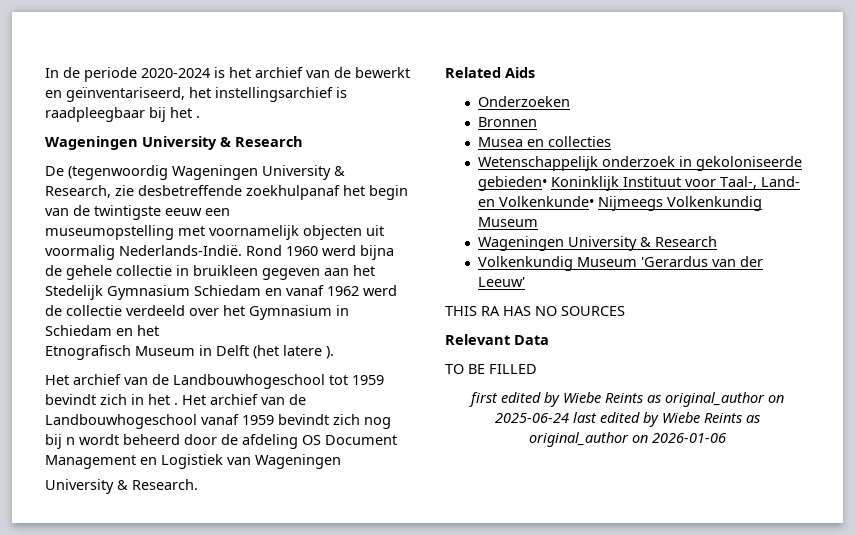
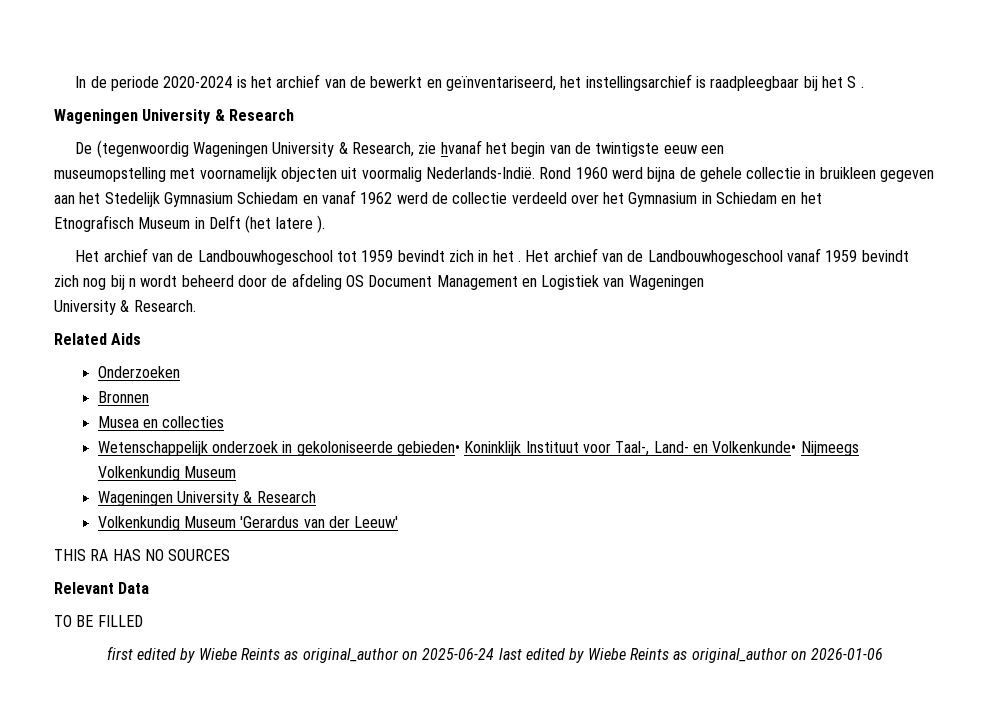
(192, 112) none -> [847,76,857,88] S
[138,185,340,200] desbetreffende zoekhulpanaf -> [440,140,482,154] hvanaf

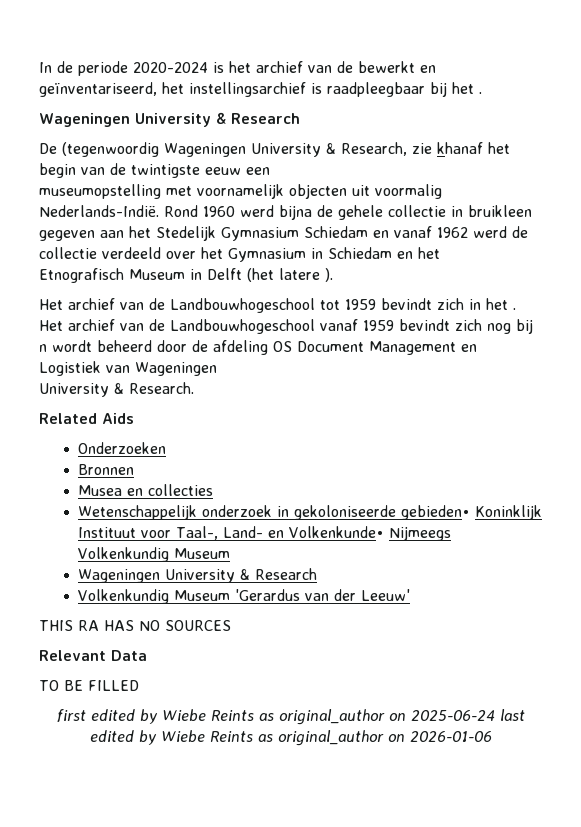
[847,76,857,88] S -> (474, 88) none
[440,140,482,154] hvanaf -> [437,142,483,154] khanaf

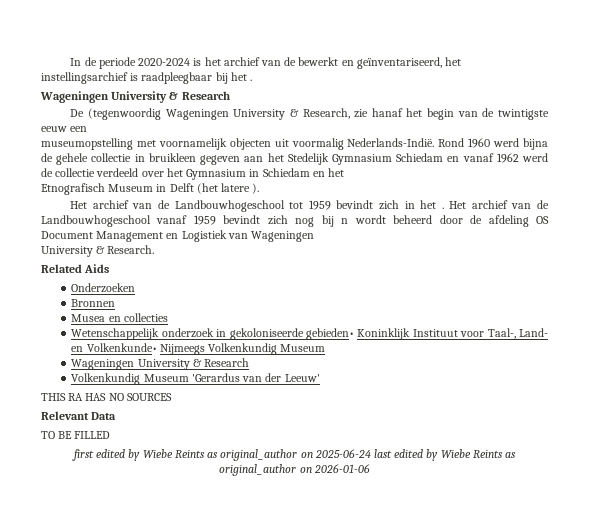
[437,142,483,154] khanaf -> [371,108,403,117] hanaf

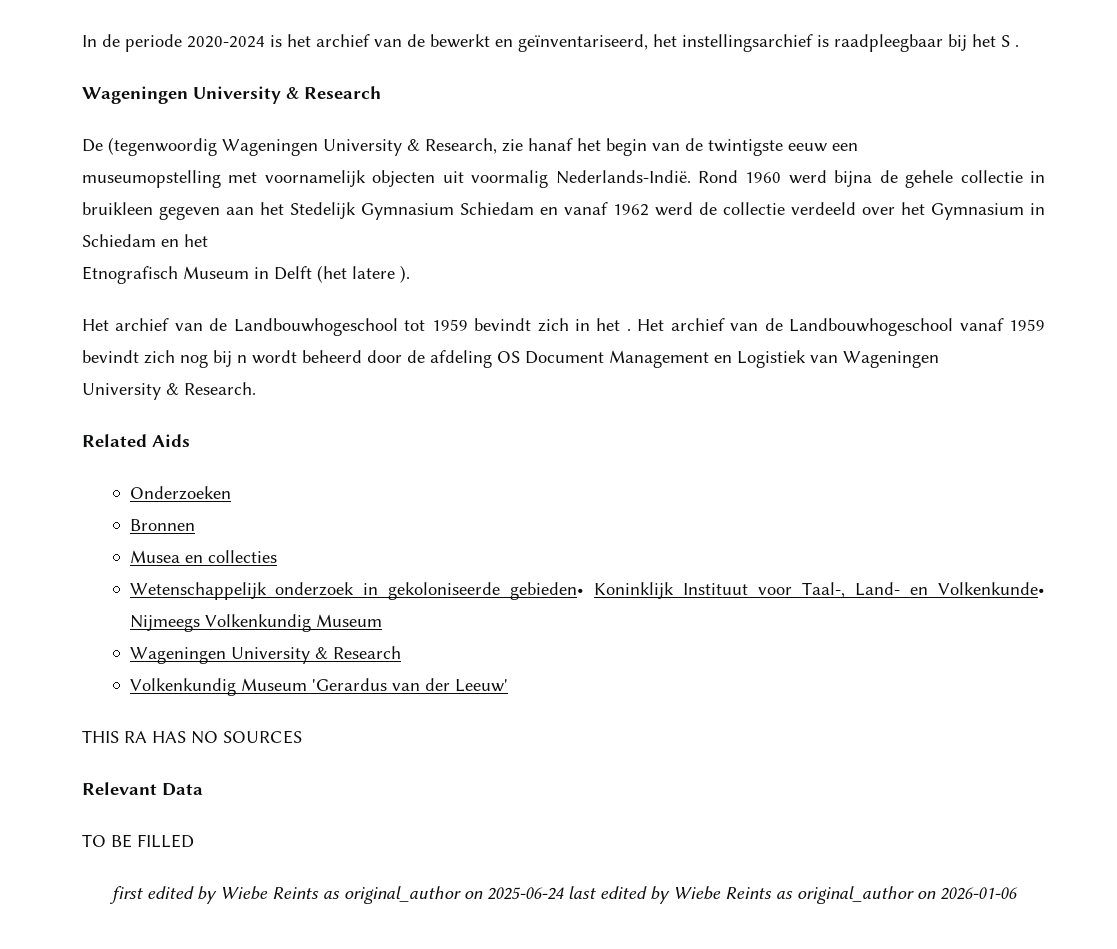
(247, 76) none -> [1001,35,1010,47] S

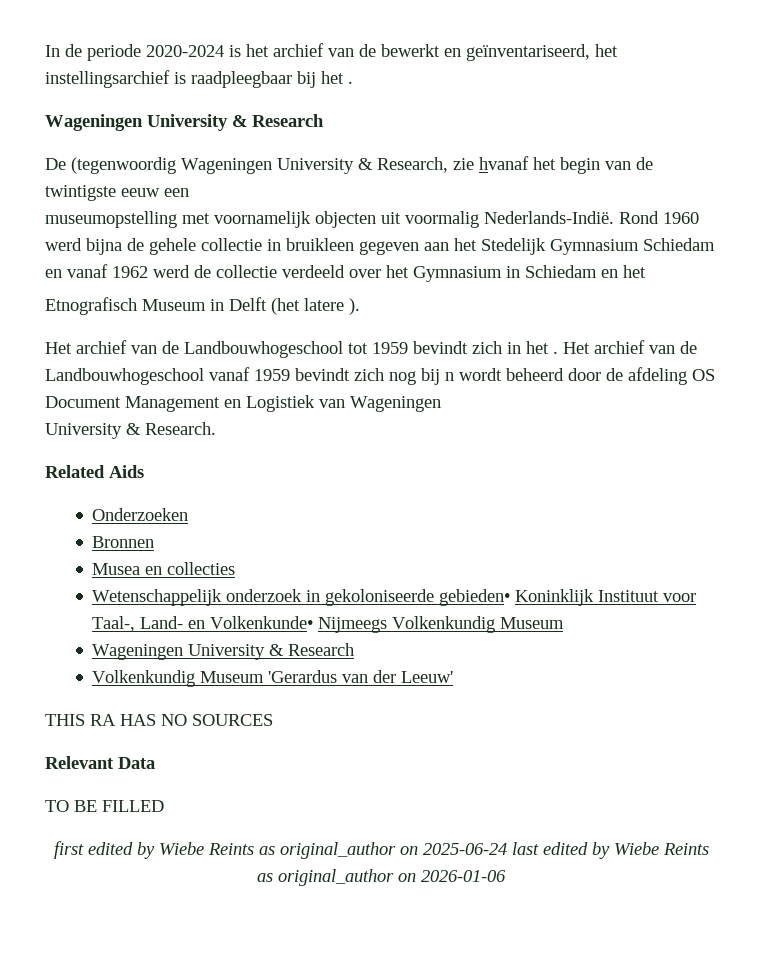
[1001,35,1010,47] S -> (344, 77) none
[528,138,573,151] hanaf -> [479,156,529,170] hvanaf

